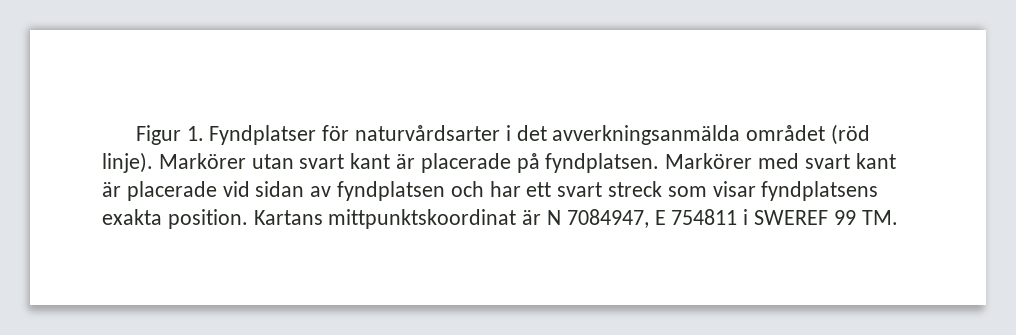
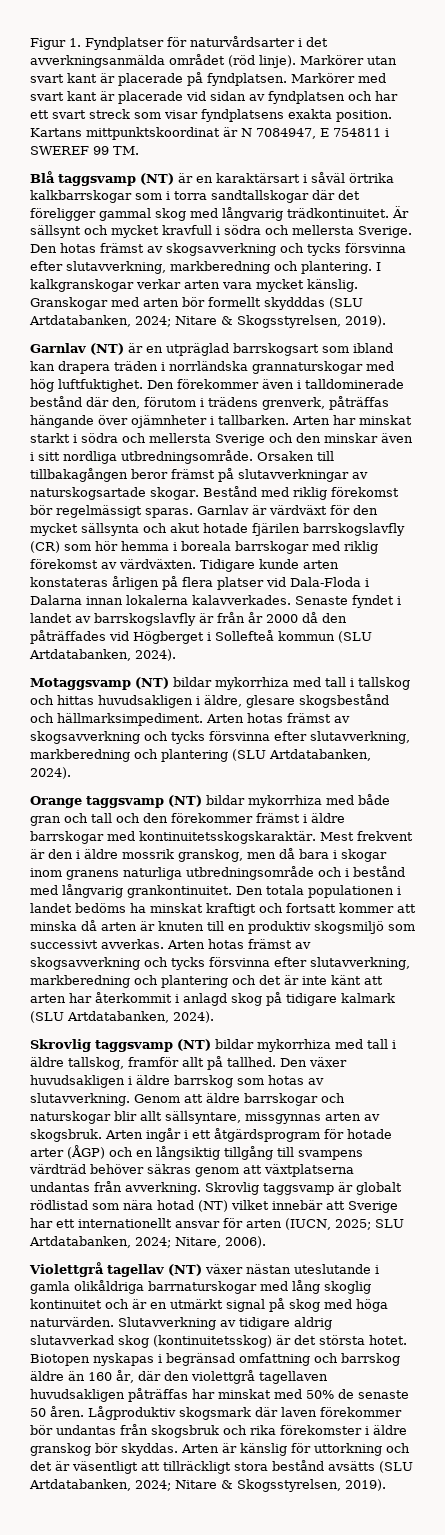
(898, 217) none -> [30,171,394,186] [30,190,360,203] [30,206,409,221] [30,225,412,238] [30,243,406,256] [30,261,381,274] [30,279,358,292] [30,297,363,310] [29,315,386,328] [30,343,393,356] [30,361,394,374] [30,379,404,392] [30,396,389,410] [30,415,412,428] [30,433,413,446] [30,450,334,464] [30,468,368,482] [30,486,399,500] [30,505,378,518] [30,523,405,536] [30,541,378,554] [30,559,339,572] [30,576,369,590] [30,595,401,608] [30,612,347,626] [30,630,372,644] [29,649,176,661] [30,677,410,690] [30,694,389,708] [30,713,350,726] [30,731,410,744] [30,749,371,762] [30,767,71,779] [30,794,390,808] [30,813,345,826] [30,831,413,844] [30,848,387,862] [30,866,405,880] [30,884,401,898] [30,903,416,916] [30,920,415,934] [30,939,311,949] [30,957,410,970] [30,975,383,988] [30,992,395,1006] [30,1011,214,1023] [30,1039,396,1052] [30,1056,347,1070] [30,1075,324,1088] [30,1093,345,1106] [30,1111,380,1124] [30,1128,392,1142] [30,1145,363,1160] [29,1164,354,1177] [30,1181,402,1195] [30,1200,398,1213] [30,1218,404,1230] [29,1236,266,1248] [29,1262,379,1277] [30,1280,371,1294] [30,1298,388,1312] [30,1317,332,1330] [30,1335,407,1348] [30,1353,400,1366] [30,1370,328,1384] [30,1388,409,1402] [30,1406,402,1420] [30,1424,407,1438] [30,1443,410,1456] [30,1460,413,1474] [29,1479,386,1492] // Blå taggsvamp (NT) är en karaktärsart i såväl örtrika kalkbarrskogar som i torra sandtallskogar där det föreligger gammal skog med långvarig trädkontinuitet. Är sällsynt och mycket kravfull i södra och mellersta Sverige. Den hotas främst av skogsavverkning och tycks försvinna efter slutavverkning, markberedning och plantering. I kalkgranskogar verkar arten vara mycket känslig. Granskogar med arten bör formellt skydddas (SLU Artdatabanken, 2024; Nitare & Skogsstyrelsen, 2019). // Garnlav (NT) är en utpräglad barrskogsart som ibland kan drapera träden i norrländska grannaturskogar med hög luftfuktighet. Den förekommer även i talldominerade bestånd där den, förutom i trädens grenverk, påträffas hängande över ojämnheter i tallbarken. Arten har minskat starkt i södra och mellersta Sverige och den minskar även i sitt nordliga utbredningsområde. Orsaken till tillbakagången beror främst på slutavverkningar av naturskogsartade skogar. Bestånd med riklig förekomst bör regelmässigt sparas. Garnlav är värdväxt för den mycket sällsynta och akut hotade fjärilen barrskogslavfly (CR) som hör hemma i boreala barrskogar med riklig förekomst av värdväxten. Tidigare kunde arten konstateras årligen på flera platser vid Dala-Floda i Dalarna innan lokalerna kalavverkades. Senaste fyndet i landet av barrskogslavfly är från år 2000 då den påträffades vid Högberget i Sollefteå kommun (SLU Artdatabanken, 2024). // Motaggsvamp (NT) bildar mykorrhiza med tall i tallskog och hittas huvudsakligen i äldre, glesare skogsbestånd och hällmarksimpediment. Arten hotas främst av skogsavverkning och tycks försvinna efter slutavverkning, markberedning och plantering (SLU Artdatabanken, 2024). // Orange taggsvamp (NT) bildar mykorrhiza med både gran och tall och den förekommer främst i äldre barrskogar med kontinuitetsskogskaraktär. Mest frekvent är den i äldre mossrik granskog, men då bara i skogar inom granens naturliga utbredningsområde och i bestånd med långvarig grankontinuitet. Den totala populationen i landet bedöms ha minskat kraftigt och fortsatt kommer att minska då arten är knuten till en produktiv skogsmiljö som successivt avverkas. Arten hotas främst av skogsavverkning och tycks försvinna efter slutavverkning, markberedning och plantering och det är inte känt att arten har återkommit i anlagd skog på tidigare kalmark (SLU Artdatabanken, 2024). // Skrovlig taggsvamp (NT) bildar mykorrhiza med tall i äldre tallskog, framför allt på tallhed. Den växer huvudsakligen i äldre barrskog som hotas av slutavverkning. Genom att äldre barrskogar och naturskogar blir allt sällsyntare, missgynnas arten av skogsbruk. Arten ingår i ett åtgärdsprogram för hotade arter (ÅGP) och en långsiktig tillgång till svampens värdträd behöver säkras genom att växtplatserna undantas från avverkning. Skrovlig taggsvamp är globalt rödlistad som nära hotad (NT) vilket innebär att Sverige har ett internationellt ansvar för arten (IUCN, 2025; SLU Artdatabanken, 2024; Nitare, 2006). // Violettgrå tagellav (NT) växer nästan uteslutande i gamla olikåldriga barrnaturskogar med lång skoglig kontinuitet och är en utmärkt signal på skog med höga naturvärden. Slutavverkning av tidigare aldrig slutavverkad skog (kontinuitetsskog) är det största hotet. Biotopen nyskapas i begränsad omfattning och barrskog äldre än 160 år, där den violettgrå tagellaven huvudsakligen påträffas har minskat med 50% de senaste 50 åren. Lågproduktiv skogsmark där laven förekommer bör undantas från skogsbruk och rika förekomster i äldre granskog bör skyddas. Arten är känslig för uttorkning och det är väsentligt att tillräckligt stora bestånd avsätts (SLU Artdatabanken, 2024; Nitare & Skogsstyrelsen, 2019).

